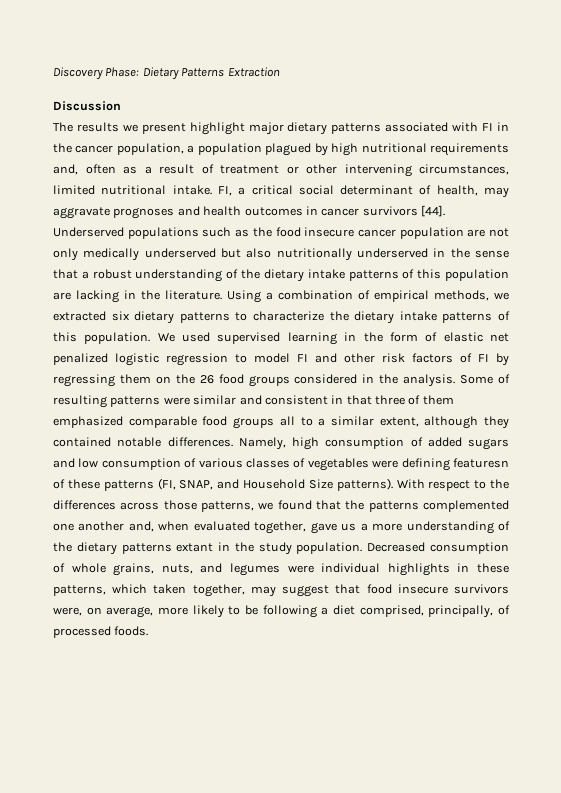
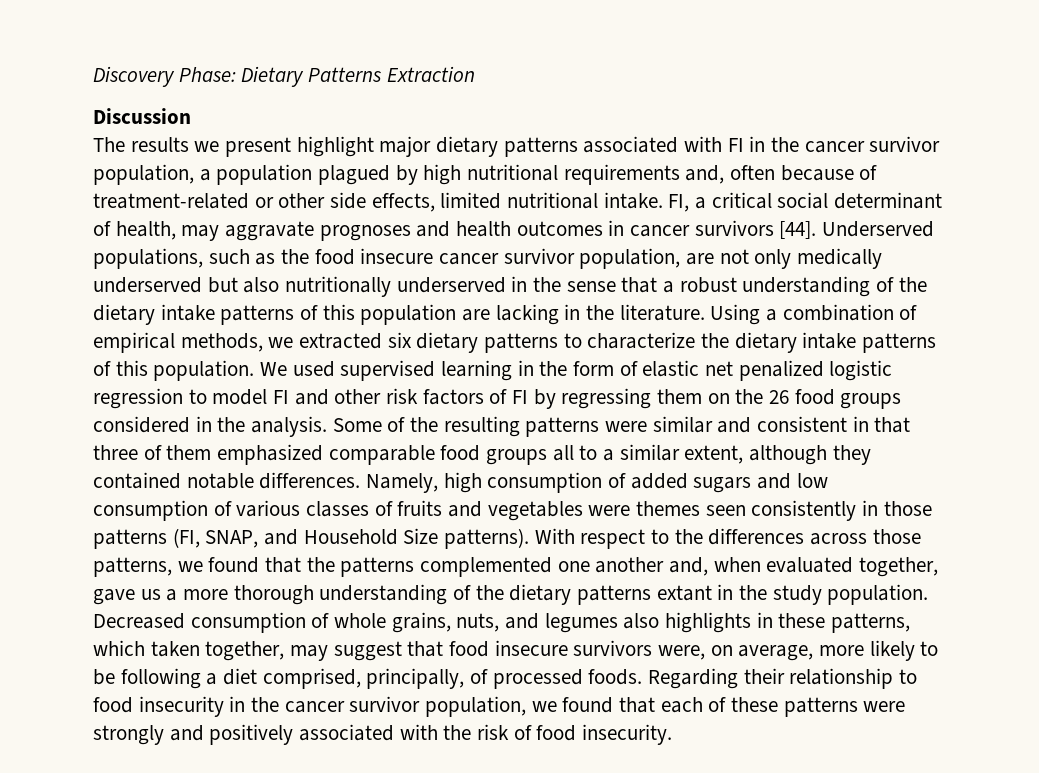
(114, 149) none -> [869,136,941,152] survivor
[123,164,509,177] as a result of treatment or other intervening circumstances, -> [780,165,878,181] [93,192,435,212] because of treatment-related or other side effects,
[127,227,199,239] populations -> [93,248,203,269] populations,
[399,227,464,239] population -> [503,248,681,269] survivor population,
(511, 379) none -> [410,417,439,432] the
[307,458,509,471] [53,479,100,489] vegetables were defining featuresn of these -> [397,500,932,521] fruits and vegetables were themes seen consistently in those
(403, 527) none -> [233,585,314,605] thorough
[287,563,381,573] were individual -> [623,613,660,629] also
(149, 631) none -> [648,668,918,689] [93,696,906,717] [93,724,673,745] Regarding their relationship to food insecurity in the cancer survivor population, we found that each of these patterns were strongly and positively associated with the risk of food insecurity.

